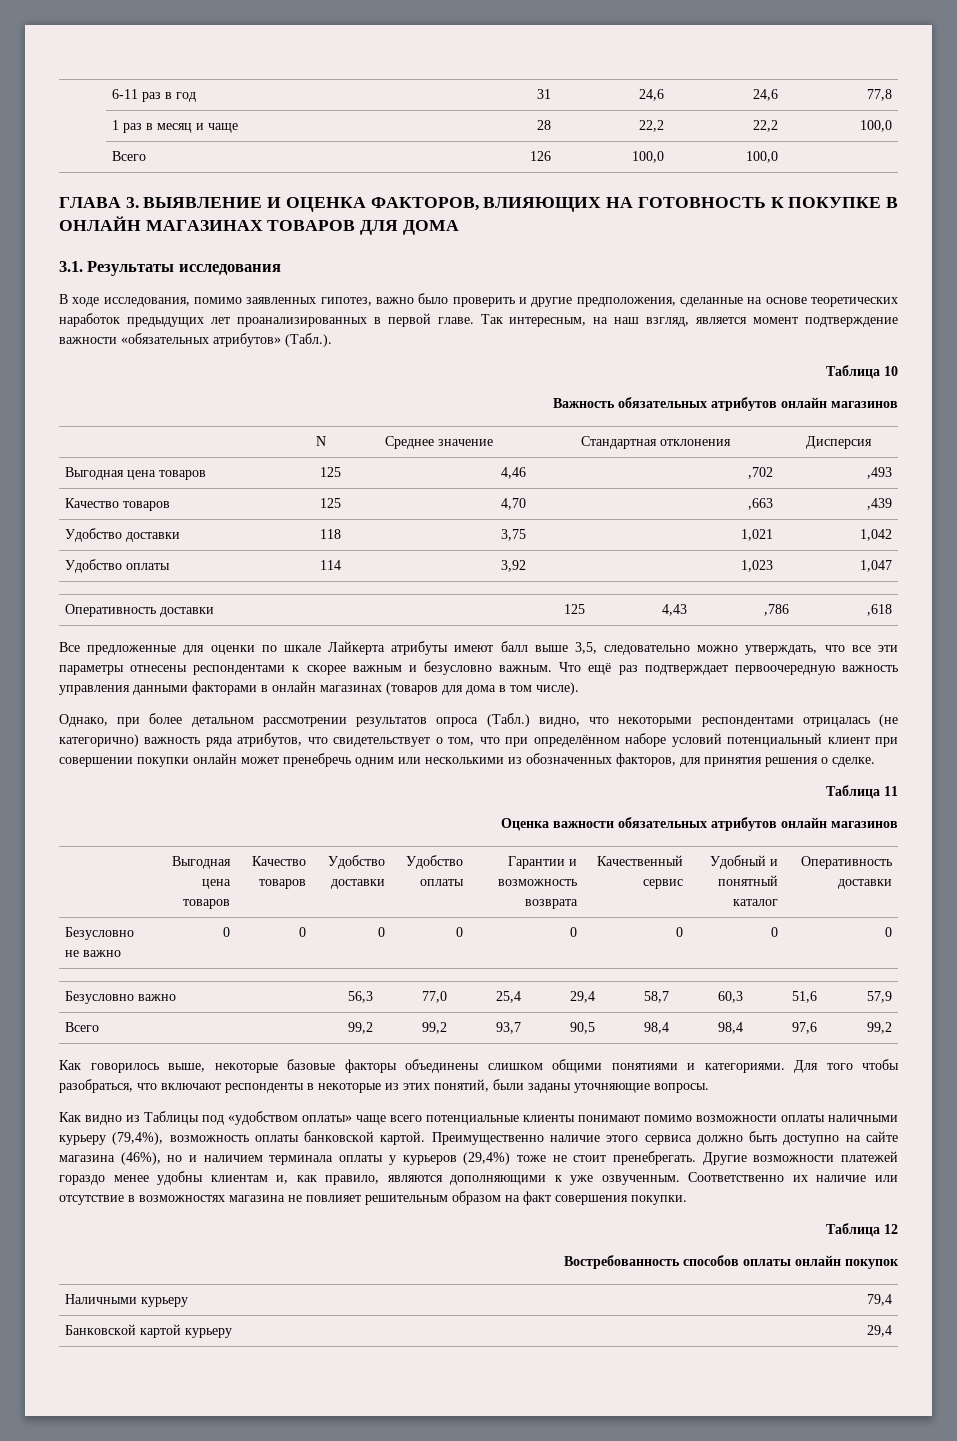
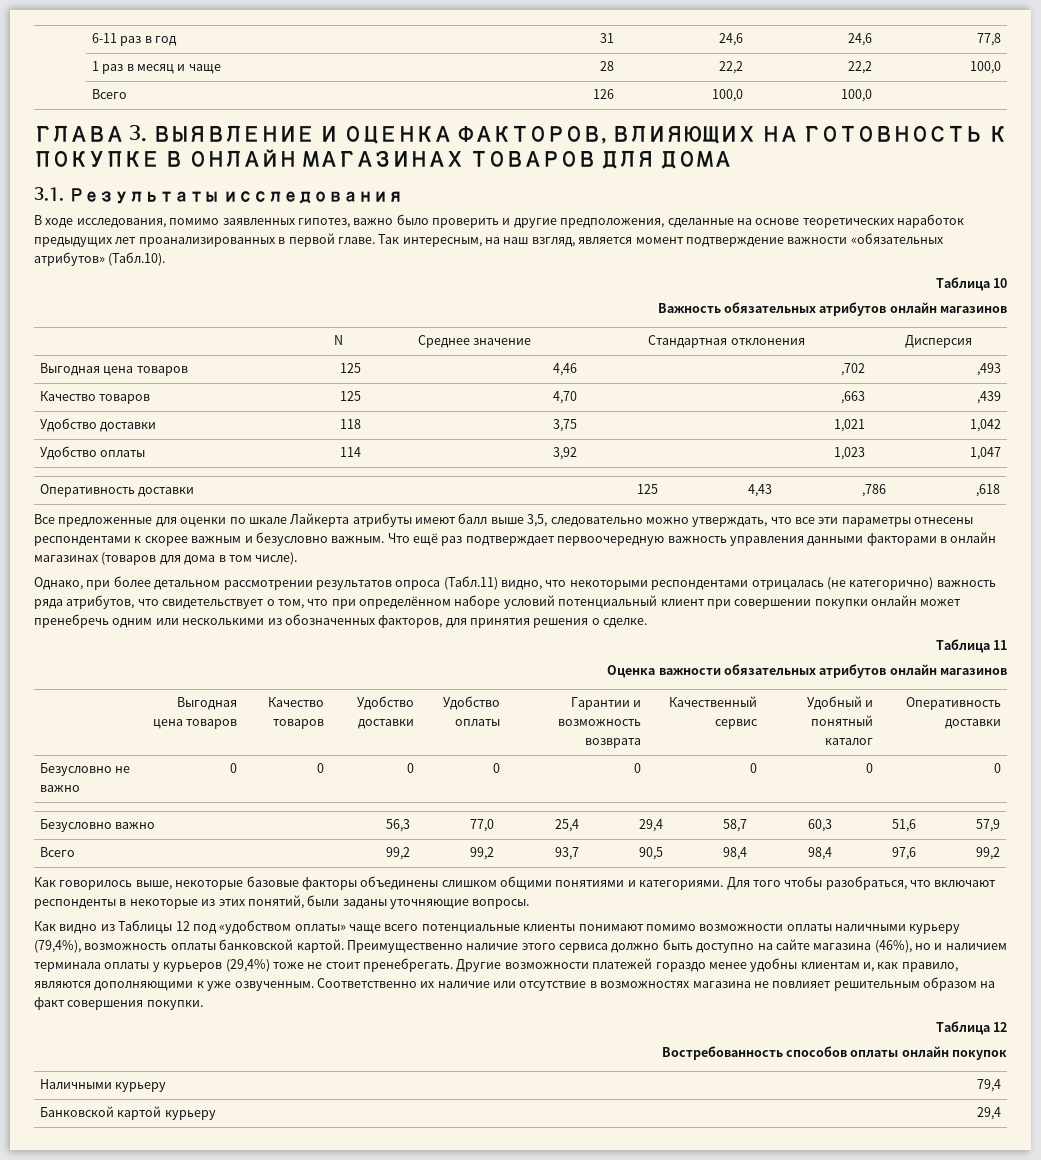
[285,333,332,347] (Табл.). -> [108,252,166,266] (Табл.10).
[486,713,530,727] (Табл.) -> [443,576,498,590] (Табл.11)
(199, 1118) none -> [175,921,190,931] 12

